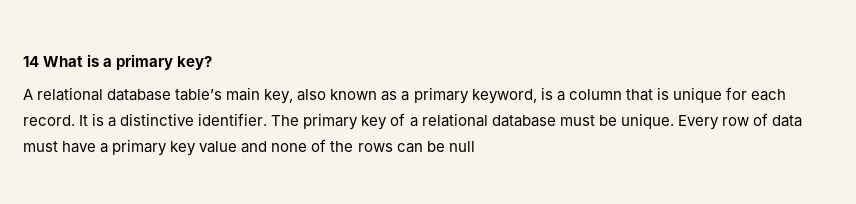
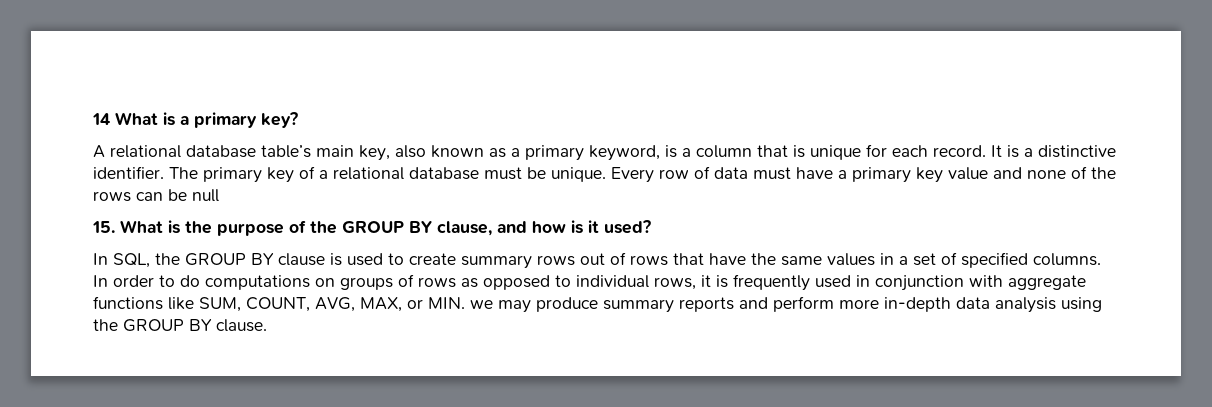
(475, 146) none -> [92,220,651,236] [93,252,1101,269] [93,274,1086,291] [93,296,1102,313] [93,319,267,332] // 15. What is the purpose of the GROUP BY clause, and how is it used? // In SQL, the GROUP BY clause is used to create summary rows out of rows that have the same values in a set of specified columns. In order to do computations on groups of rows as opposed to individual rows, it is frequently used in conjunction with aggregate functions like SUM, COUNT, AVG, MAX, or MIN. we may produce summary reports and perform more in-depth data analysis using the GROUP BY clause.

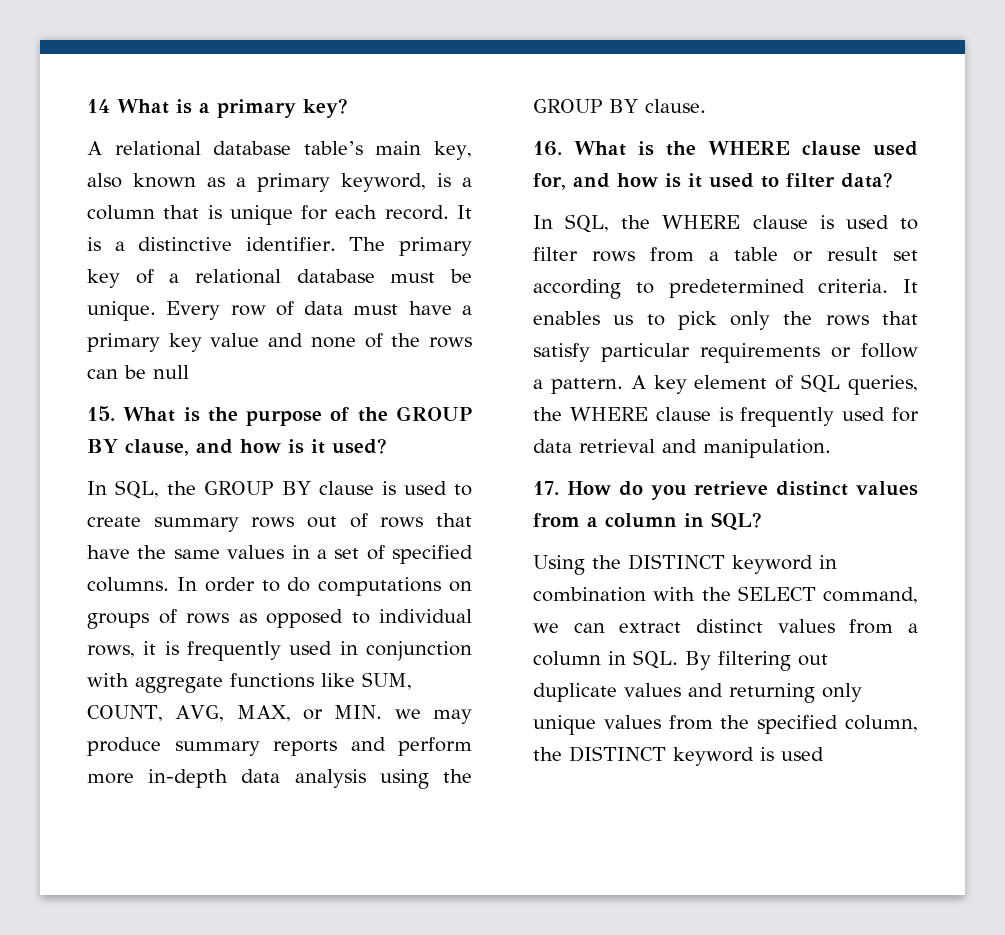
(267, 325) none -> [533,141,918,156] [533,172,893,190] [533,214,918,233] [533,247,918,262] [533,279,918,299] [533,311,918,330] [533,343,918,363] [533,374,918,395] [533,407,919,427] [533,439,831,458] [533,481,918,500] [533,512,762,531] [533,554,837,575] [533,586,918,604] [533,619,918,634] [533,650,828,671] [533,683,862,703] [533,715,918,735] [533,746,824,766] // 16. What is the WHERE clause used for, and how is it used to filter data? // In SQL, the WHERE clause is used to filter rows from a table or result set according to predetermined criteria. It enables us to pick only the rows that satisfy particular requirements or follow a pattern. A key element of SQL queries, the WHERE clause is frequently used for data retrieval and manipulation. // 17. How do you retrieve distinct values from a column in SQL? // Using the DISTINCT keyword in combination with the SELECT command, we can extract distinct values from a column in SQL. By filtering out duplicate values and returning only unique values from the specified column, the DISTINCT keyword is used

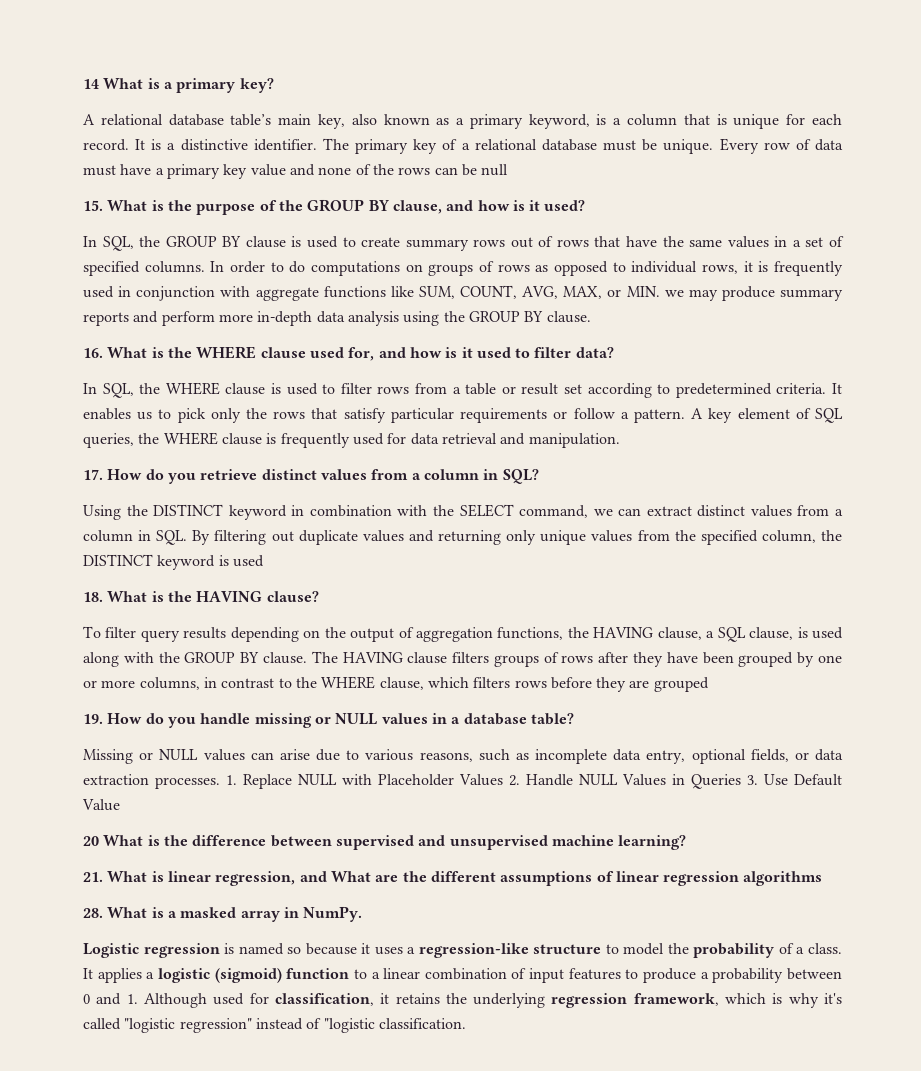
(824, 754) none -> [83,591,319,602] [83,626,844,642] [83,651,842,667] [83,676,709,692] [83,713,574,728] [83,749,843,764] [83,774,842,789] [82,799,120,811] [83,835,687,850] [83,871,823,886] [83,906,363,922] [83,943,842,958] [83,968,842,983] [83,993,842,1008] [83,1018,466,1033] // 18. What is the HAVING clause? // To filter query results depending on the output of aggregation functions, the HAVING clause, a SQL clause, is used along with the GROUP BY clause. The HAVING clause filters groups of rows after they have been grouped by one or more columns, in contrast to the WHERE clause, which filters rows before they are grouped // 19. How do you handle missing or NULL values in a database table? // Missing or NULL values can arise due to various reasons, such as incomplete data entry, optional fields, or data extraction processes. 1. Replace NULL with Placeholder Values 2. Handle NULL Values in Queries 3. Use Default Value // 20 What is the difference between supervised and unsupervised machine learning? // 21. What is linear regression, and What are the different assumptions of linear regression algorithms // 28. What is a masked array in NumPy. // Logistic regression is named so because it uses a regression-like structure to model the probability of a class. It applies a logistic (sigmoid) function to a linear combination of input features to produce a probability between 0 and 1. Although used for classification, it retains the underlying regression framework, which is why it's called "logistic regression" instead of "logistic classification.

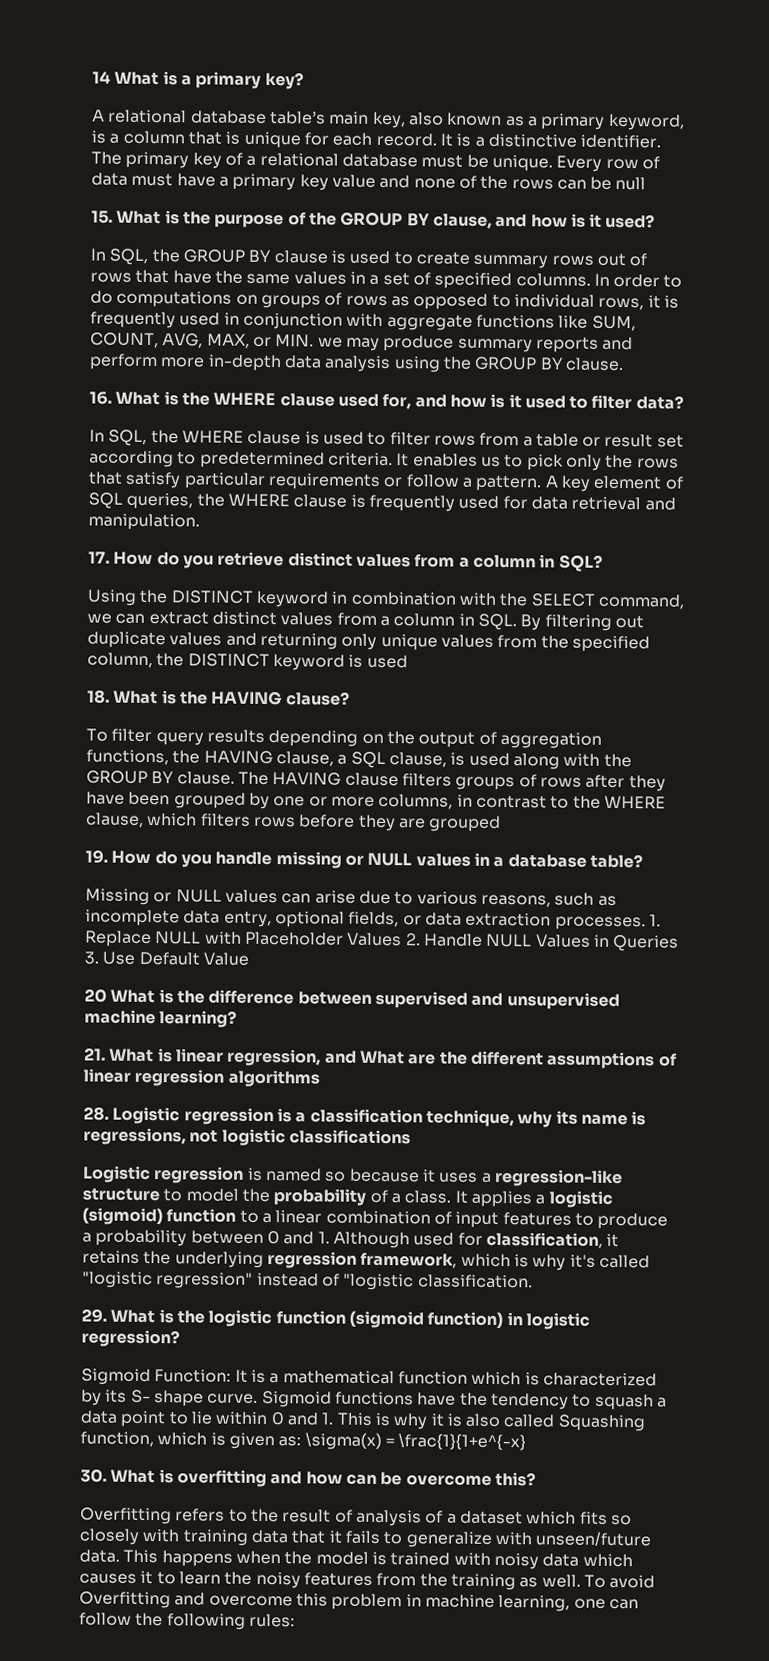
[107,906,363,922] What is a masked array in NumPy. -> [112,1106,647,1128] [83,1127,411,1147] Logistic regression is a classification technique, why its name is regressions, not logistic classifications
(466, 1023) none -> [81,1308,590,1330] [81,1329,180,1348] [81,1368,657,1387] [81,1389,667,1411] [80,1410,646,1432] [80,1431,527,1451] [80,1468,536,1488] [80,1507,632,1527] [79,1528,653,1548] [79,1549,633,1570] [79,1570,656,1591] [79,1591,639,1612] [79,1612,295,1630] // 29. What is the logistic function (sigmoid function) in logistic regression? // Sigmoid Function: It is a mathematical function which is characterized by its S- shape curve. Sigmoid functions have the tendency to squash a data point to lie within 0 and 1. This is why it is also called Squashing function, which is given as: \sigma(x) = \frac{1}{1+e^{-x} // 30. What is overfitting and how can be overcome this? // Overfitting refers to the result of analysis of a dataset which fits so closely with training data that it fails to generalize with unseen/future data. This happens when the model is trained with noisy data which causes it to learn the noisy features from the training as well. To avoid Overfitting and overcome this problem in machine learning, one can follow the following rules:

